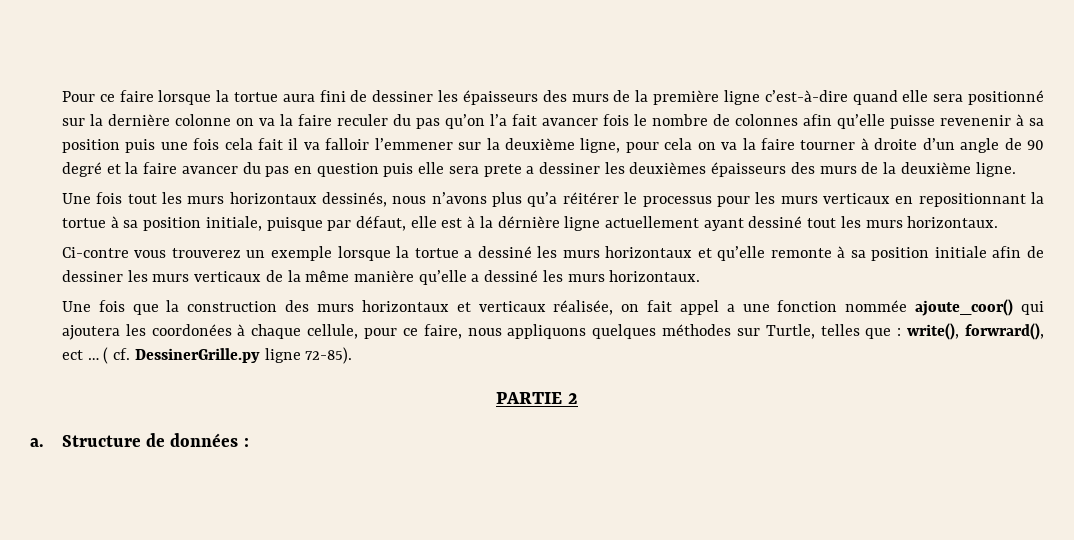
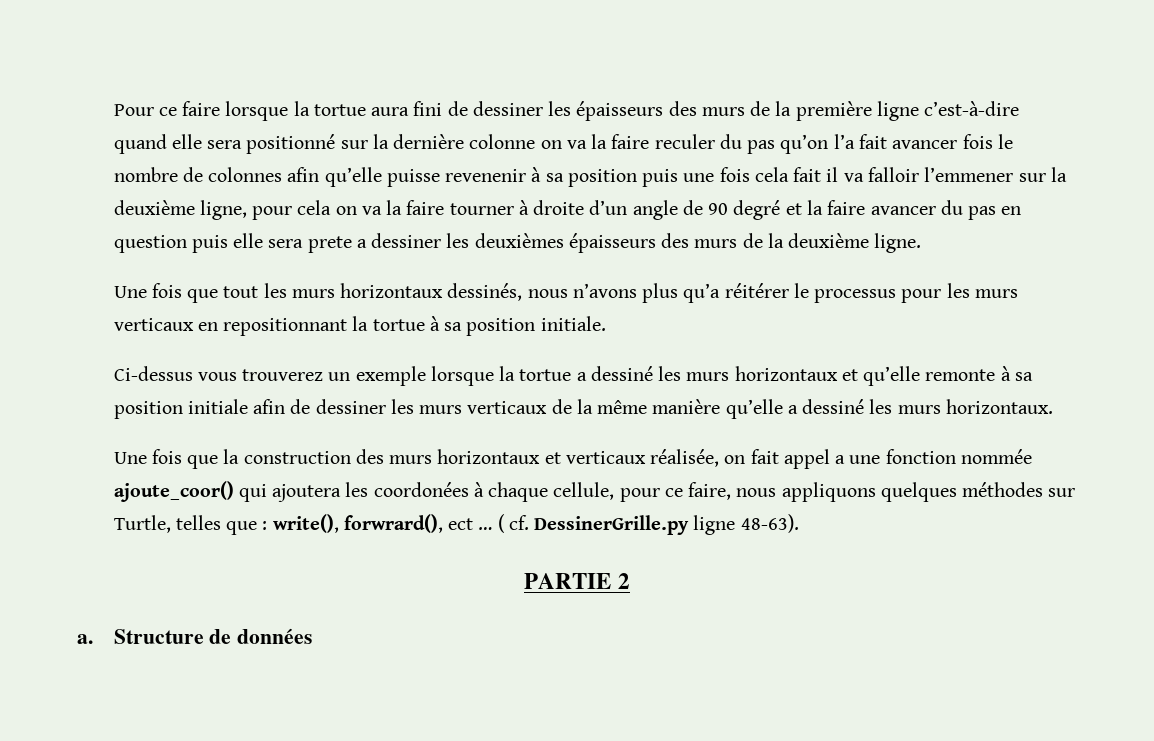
(123, 198) none -> [187,289,219,303] que
[205,216,999,231] [61,247,129,258] initiale, puisque par défaut, elle est à la dérnière ligne actuellement ayant dessiné tout les murs horizontaux. // Ci-contre -> [540,316,606,331] [113,366,193,381] initiale. // Ci-dessus
[305,347,353,364] 72-85). -> [740,514,799,533] 48-63).
[243,438,249,447] : -> (313, 636) none

